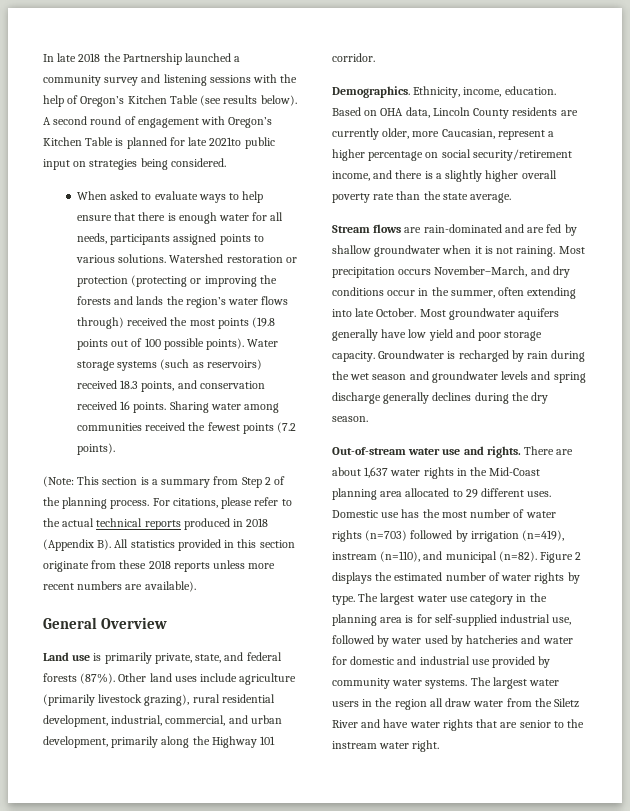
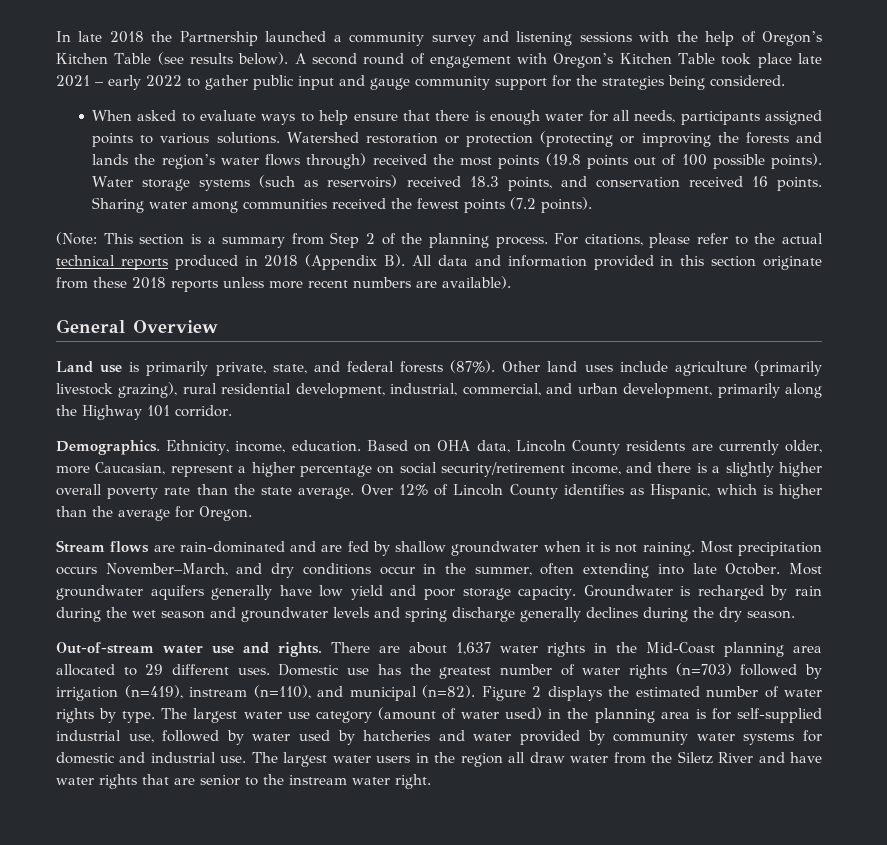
[115,137,275,149] [43,159,87,170] is planned for late 2021to public input on -> [721,53,822,68] [56,75,597,90] took place late 2021 – early 2022 to gather public input and gauge community support for the
[130,540,175,548] statistics -> [437,255,587,267] data and information
(512, 198) none -> [360,484,823,499] [56,506,252,521] Over 12% of Lincoln County identifies as Hispanic, which is higher than the average for Oregon.
[441,511,467,518] most -> [439,667,492,679] greatest
(514, 600) none -> [377,707,543,720] (amount of water used)
[332,656,551,668] [332,678,468,689] for domestic and industrial use provided by community water systems. -> [520,730,823,745] [56,752,247,764] provided by community water systems for domestic and industrial use.

